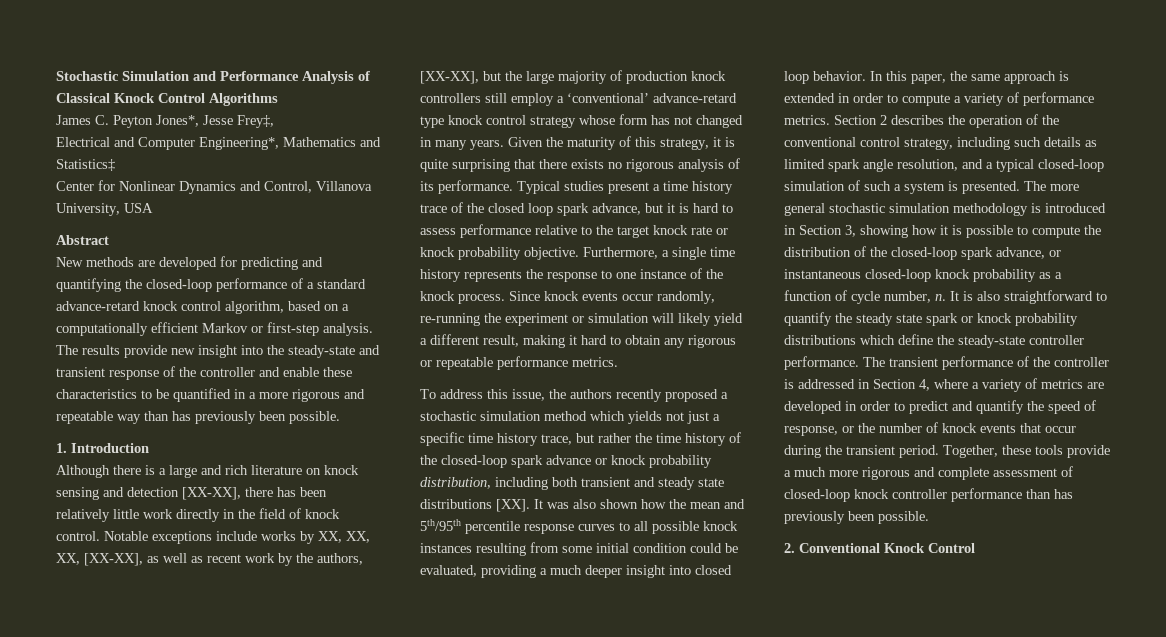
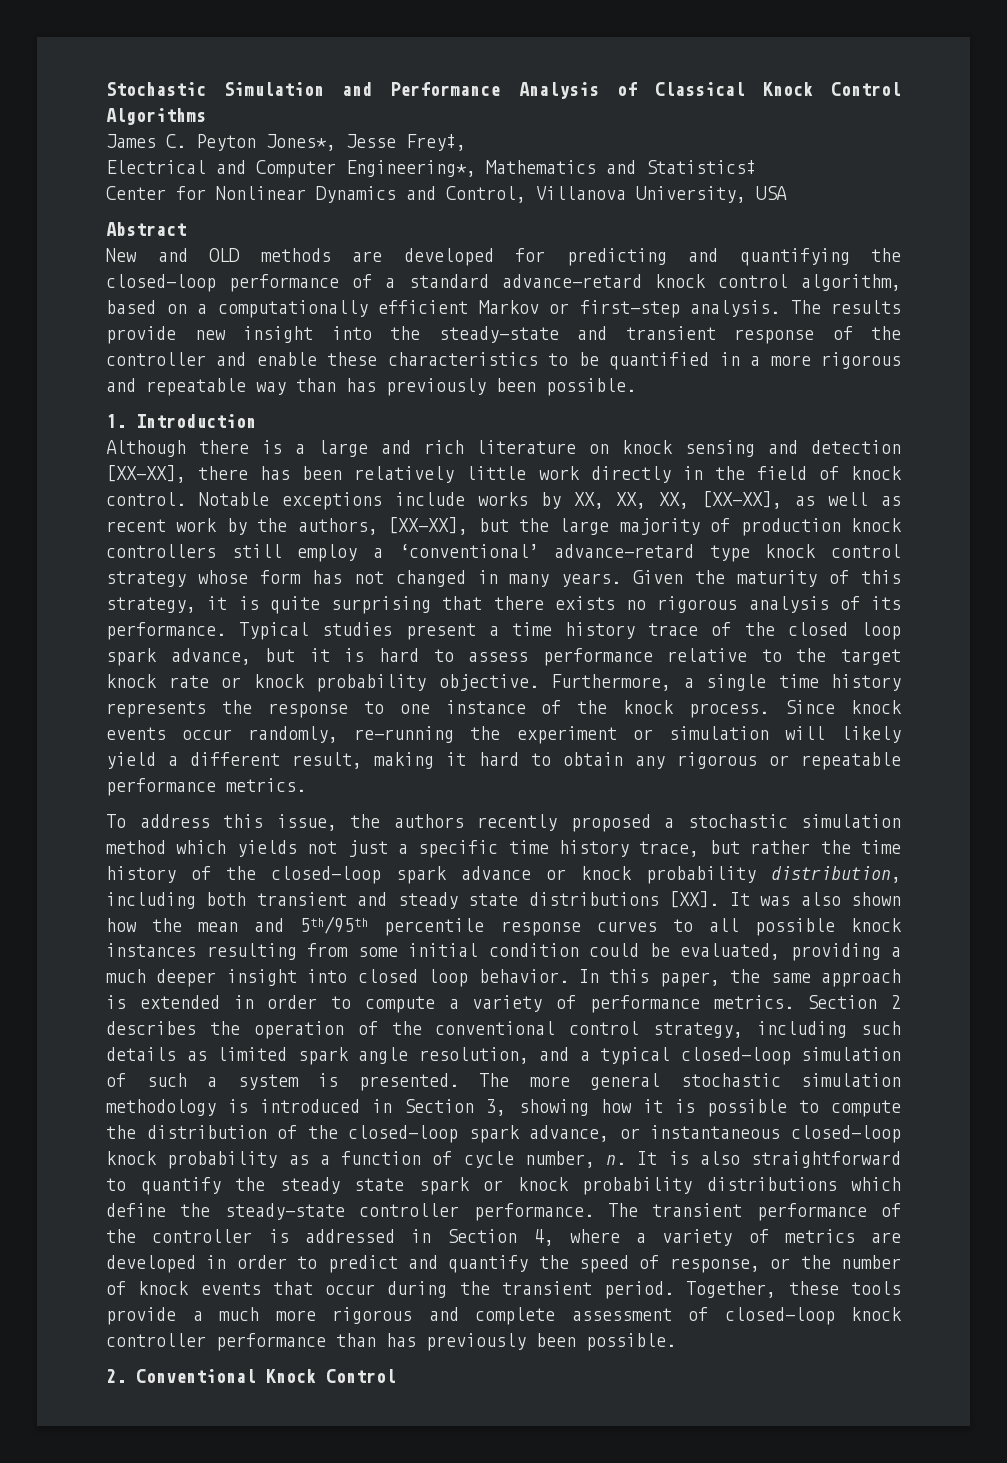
(83, 262) none -> [157,248,240,262] and OLD

